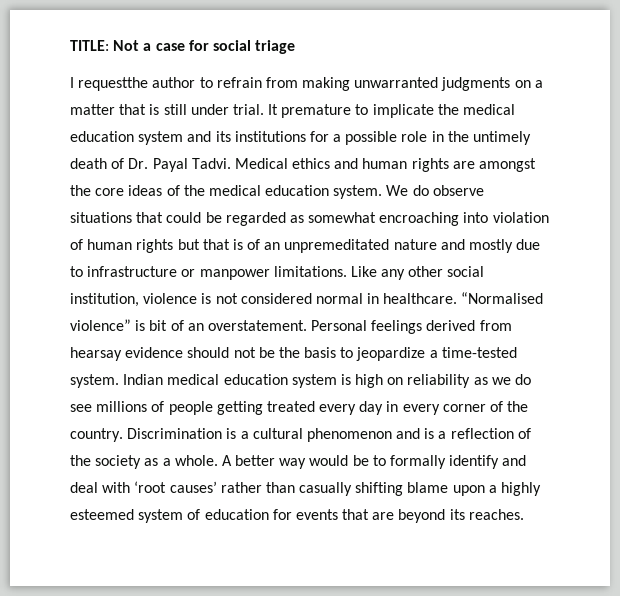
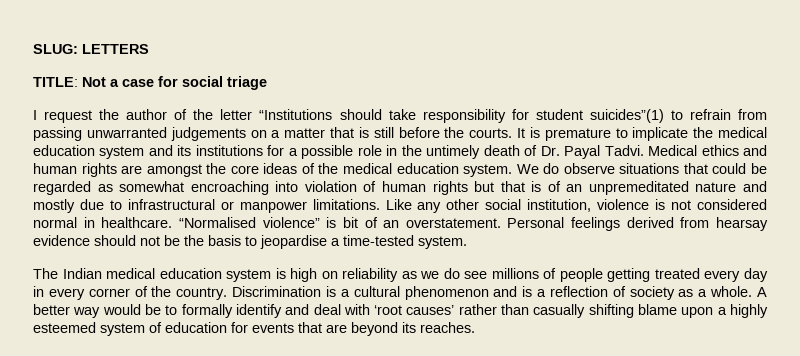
(70, 45) none -> [33,44,149,54] SLUG: LETTERS //
[78,77,511,91] requestthe author to refrain from making unwarranted judgments -> [44,109,767,123] [33,127,246,141] request the author of the letter “Institutions should take responsibility for student suicides”(1) to refrain from passing unwarranted judgements
[190,104,279,115] under trial. It -> [398,127,540,138] before the courts. It is
[87,266,178,277] infrastructure -> [127,199,215,210] infrastructural
[356,347,426,361] jeopardize -> [260,235,327,249] jeopardise
(119, 381) none -> [33,268,58,279] // The
[70,455,91,466] the -> (626, 291) none

